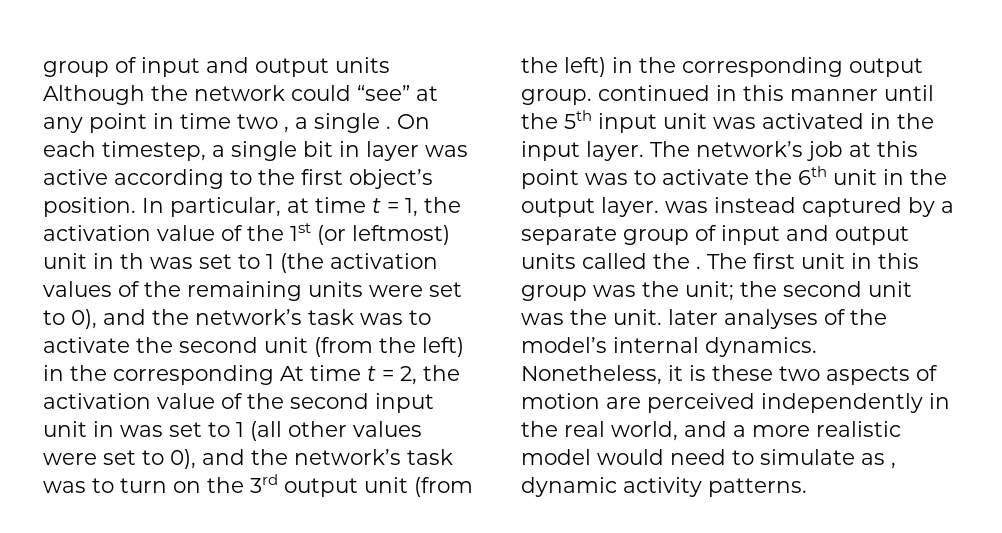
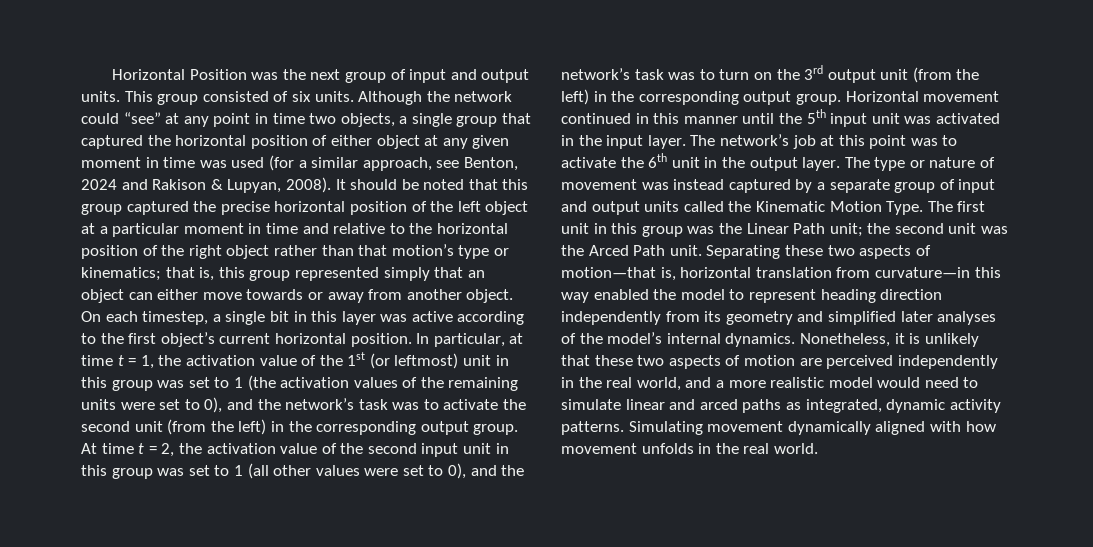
[43,57,390,77] group of input and output units -> [112,69,530,83] [81,91,354,105] Horizontal Position was the next group of input and output units. This group consisted of six units.
[284,113,391,133] , a single . -> [340,113,532,127] [81,135,510,149] [81,155,518,171] [81,177,529,193] [81,201,529,215] [81,223,508,237] [81,244,509,259] [81,267,485,281] [81,289,514,303] objects, a single group that captured the horizontal position of either object at any given moment in time was used (for a similar approach, see Benton, 2024 and Rakison & Lupyan, 2008). It should be noted that this group captured the precise horizontal position of the left object at a particular moment in time and relative to the horizontal position of the right object rather than that motion’s type or kinematics; that is, this group represented simply that an object can either move towards or away from another object.
(360, 149) none -> [311,311,338,322] this
(433, 179) none -> [219,333,346,344] current horizontal
[120,253,144,269] th -> [81,377,153,391] this group
(274, 375) none -> [420,421,519,435] output group.
(114, 429) none -> [81,465,153,479] this group
(592, 97) none -> [845,91,1000,102] Horizontal movement
(659, 207) none -> [844,157,996,171] [561,179,637,190] The type or nature of movement
[696,266,701,269] . -> [755,201,924,215] Kinematic Motion Type.
(679, 289) none -> [746,223,826,234] Linear Path
[613,309,662,325] unit. -> [588,245,931,259] [561,267,1001,281] [561,289,943,303] [561,311,896,325] Arced Path unit. Separating these two aspects of motion—that is, horizontal translation from curvature—in this way enabled the model to represent heading direction independently from its geometry and simplified
(706, 373) none -> [924,333,979,347] [561,355,590,366] unlikely that
[861,453,896,469] [521,477,807,497] as , dynamic activity patterns. -> [625,399,1001,413] [561,421,996,435] [561,443,818,454] linear and arced paths as integrated, dynamic activity patterns. Simulating movement dynamically aligned with how movement unfolds in the real world.

